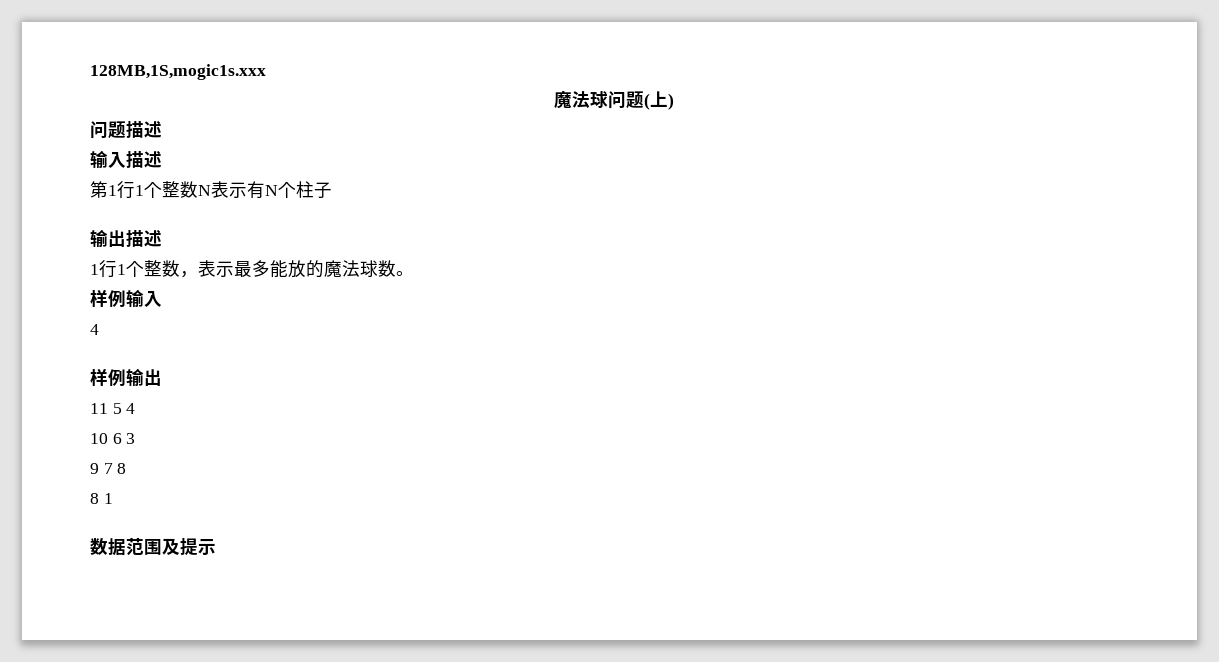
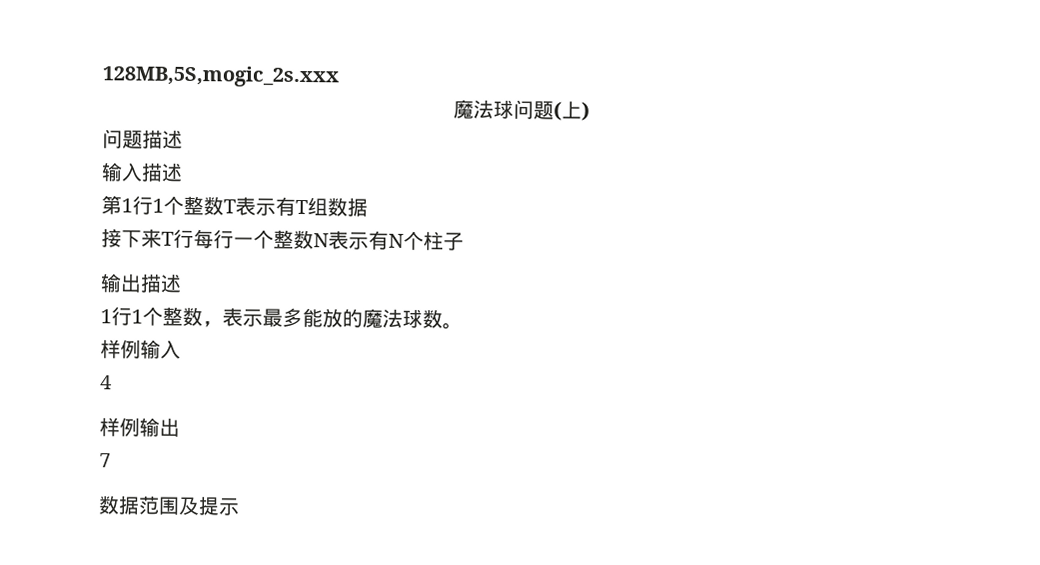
[90,64,266,80] 128MB,1S,mogic1s.xxx -> [102,65,339,88] 128MB,5S,mogic_2s.xxx
(198, 189) none -> [223,196,368,217] [101,228,314,250] T表示有T组数据 // 接下来T行每行一个整数
[90,403,136,414] [90,433,136,444] [90,463,127,474] [90,493,113,504] 11 5 4 // 10 6 3 // 9 7 8 // 8 1 -> [99,453,111,468] 7

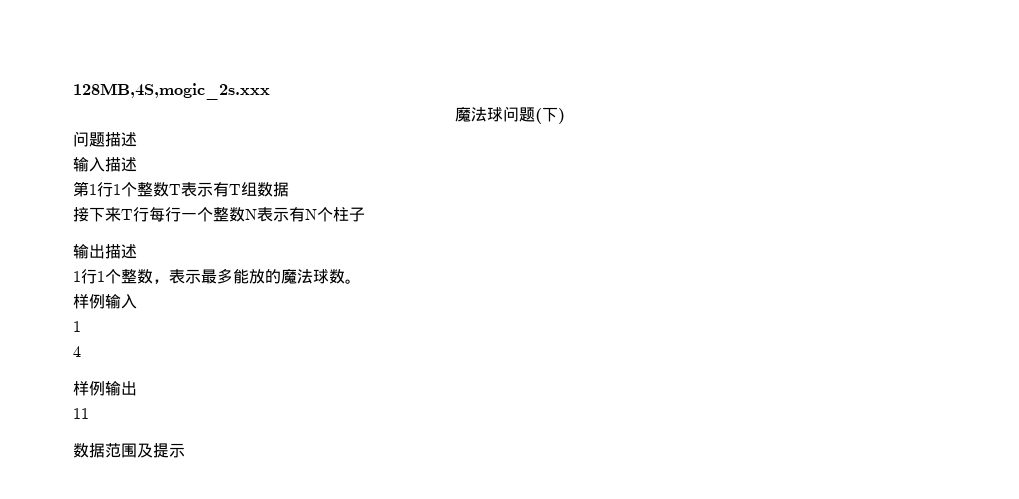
[102,65,339,88] 128MB,5S,mogic_2s.xxx -> [73,83,270,100] 128MB,4S,mogic_2s.xxx
[561,101,582,119] 上 -> [541,107,558,122] 下
(181, 349) none -> [73,321,81,332] // 1
[99,453,111,468] 7 -> [73,408,89,419] 11

